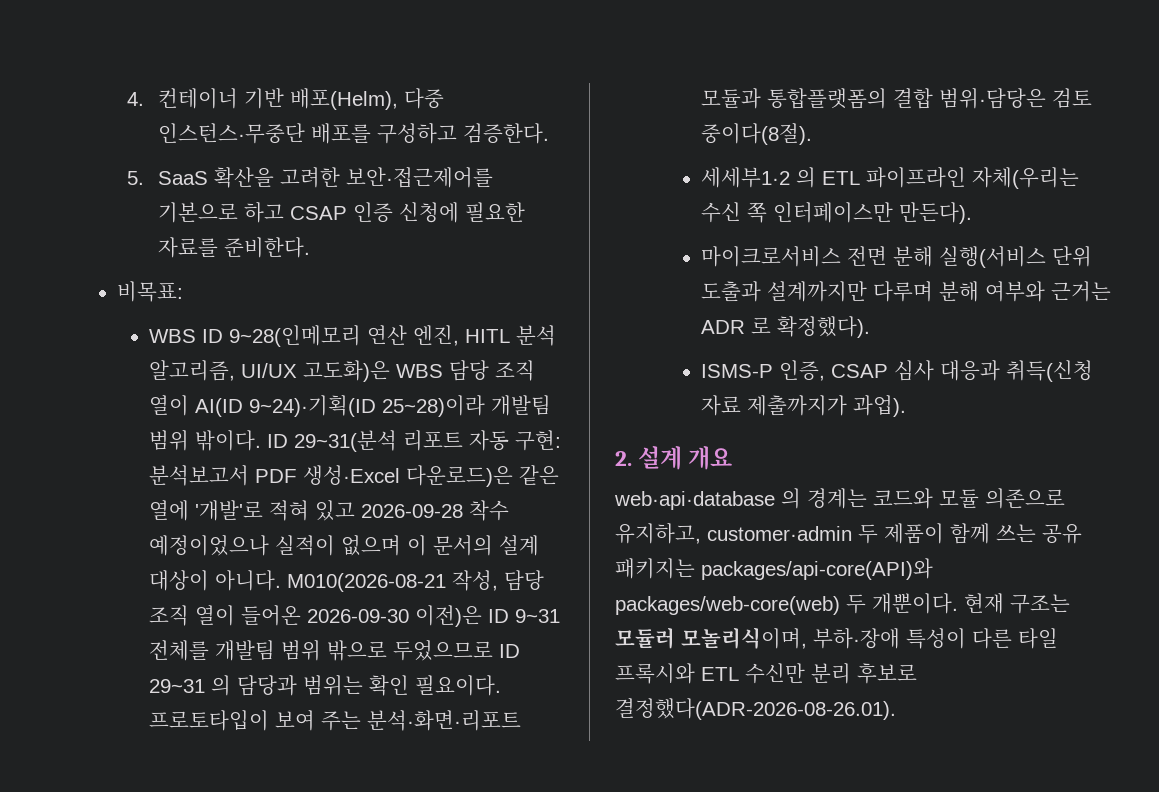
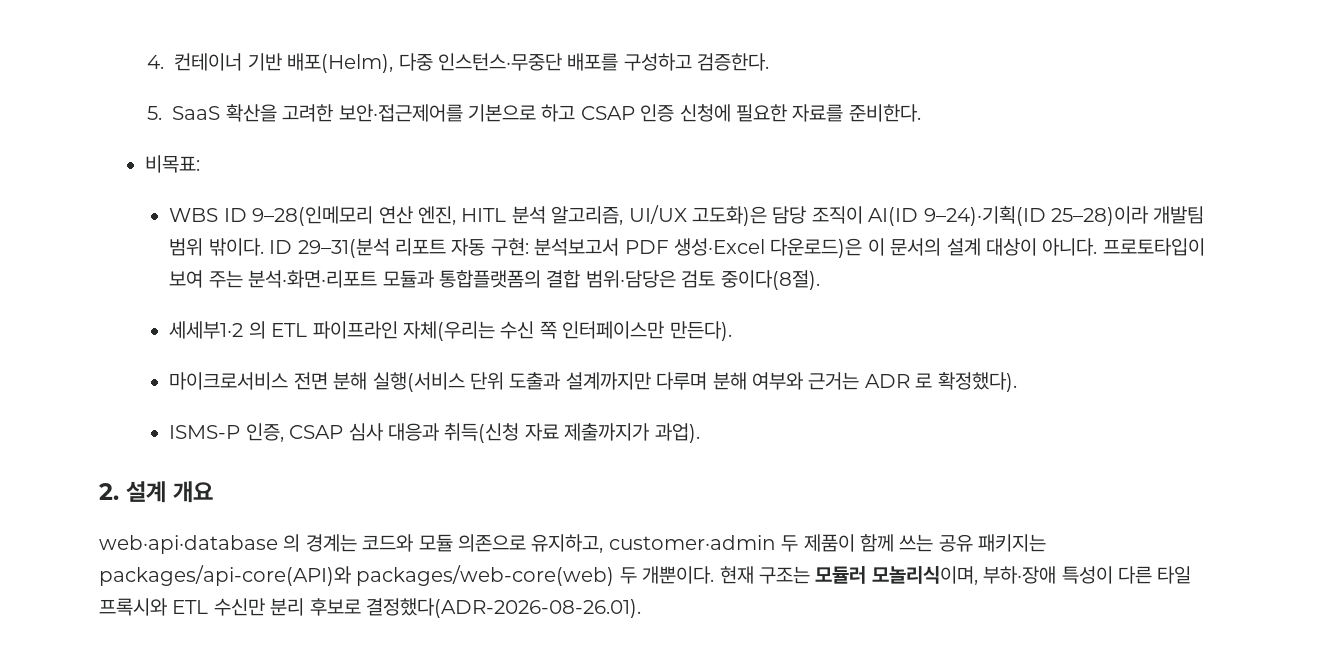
[229,325,362,347] 9~28(인메모리 -> [252,206,374,226] 9–28(인메모리
[396,360,536,381] [149,395,486,417] WBS 담당 조직 열이 AI(ID 9~24)·기획(ID 25~28)이라 -> [772,206,1150,226] 담당 조직이 AI(ID 9–24)·기획(ID 25–28)이라
[294,430,398,452] 29~31(분석 -> [297,238,390,258] 29–31(분석
[519,465,560,485] [149,500,510,521] [149,535,402,556] 같은 열에 '개발'로 적혀 있고 2026-09-28 착수 예정이었으나 실적이 없으며 -> (863, 248) none
[287,570,545,592] [149,605,561,627] [149,640,521,661] [149,675,502,696] M010(2026-08-21 작성, 담당 조직 열이 들어온 2026-09-30 이전)은 ID 9~31 전체를 개발팀 범위 밖으로 두었으므로 ID 29~31 의 담당과 범위는 확인 필요이다. -> (1098, 247) none

